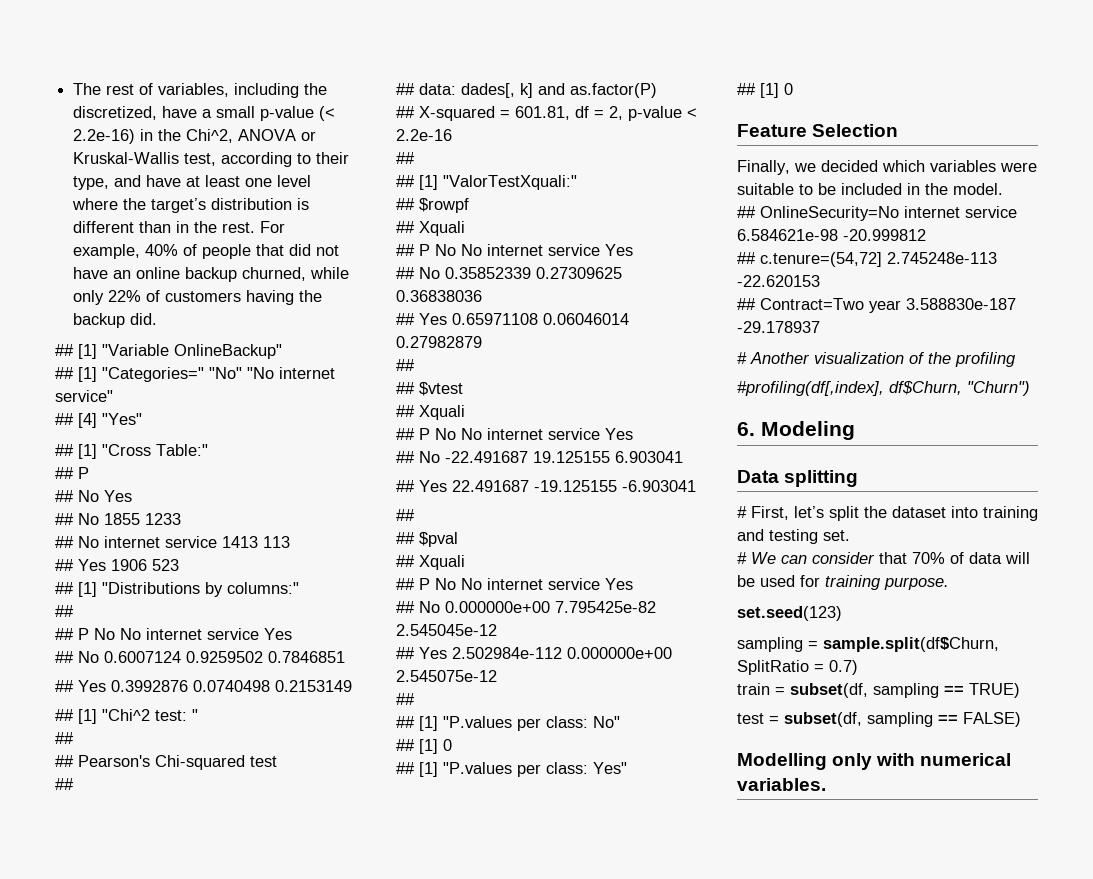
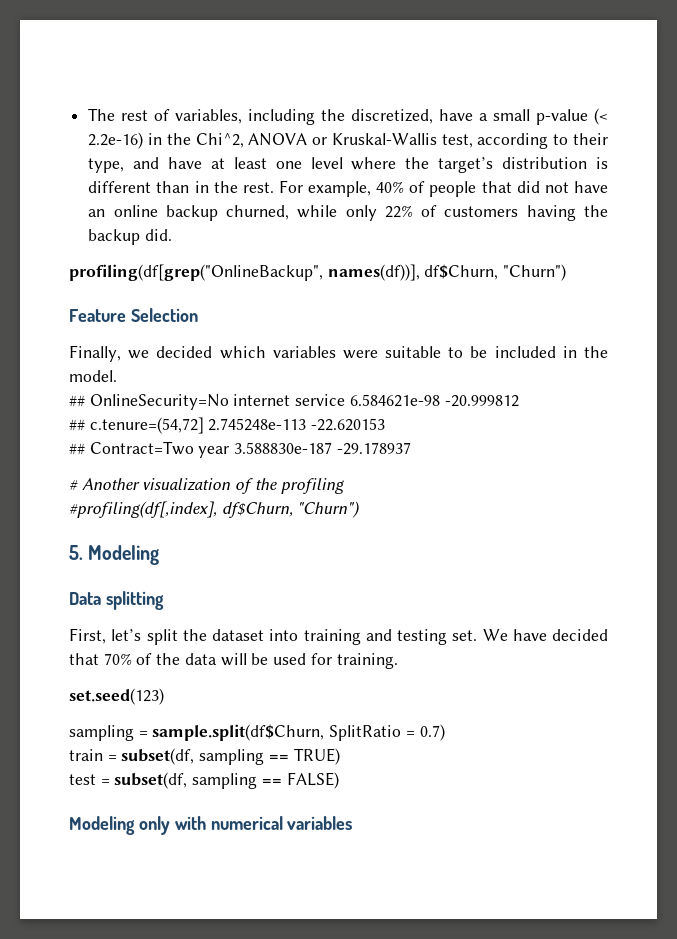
[55,344,282,359] [55,367,335,382] [55,390,113,402] [55,413,142,428] [55,444,208,459] [55,467,89,479] [55,490,132,502] [55,513,181,525] [55,536,290,548] [55,559,179,571] [55,582,299,597] [55,605,74,617] [55,628,292,640] [55,651,345,663] [55,680,352,692] [55,709,198,724] [55,732,74,744] [55,755,277,770] [55,778,74,790] [396,83,657,98] [396,106,697,121] [396,129,452,141] [396,152,415,164] [396,175,577,190] [396,198,469,213] [396,221,465,236] [396,244,633,256] [396,267,622,279] [396,290,482,302] [396,313,629,325] [396,336,482,348] [396,359,415,371] [396,382,463,396] [396,405,465,420] [396,428,633,440] [396,451,683,463] [396,480,696,492] [396,509,415,521] [396,532,458,547] [396,555,465,570] [396,578,633,590] [396,601,656,613] [396,624,497,636] [396,647,672,659] [396,670,497,682] [396,693,415,705] [396,716,620,731] [396,739,452,754] [396,762,627,777] [737,83,793,98] ## [1] "Variable OnlineBackup" // ## [1] "Categories=" "No" "No internet service" // ## [4] "Yes" // ## [1] "Cross Table:" // ## P // ## No Yes // ## No 1855 1233 // ## No internet service 1413 113 // ## Yes 1906 523 // ## [1] "Distributions by columns:" // ## // ## P No No internet service Yes // ## No 0.6007124 0.9259502 0.7846851 // ## Yes 0.3992876 0.0740498 0.2153149 // ## [1] "Chi^2 test: " // ## // ## Pearson's Chi-squared test // ## // ## data: dades[, k] and as.factor(P) // ## X-squared = 601.81, df = 2, p-value < 2.2e-16 // ## // ## [1] "ValorTestXquali:" // ## $rowpf // ## Xquali // ## P No No internet service Yes // ## No 0.35852339 0.27309625 0.36838036 // ## Yes 0.65971108 0.06046014 0.27982879 // ## // ## $vtest // ## Xquali // ## P No No internet service Yes // ## No -22.491687 19.125155 6.903041 // ## Yes 22.491687 -19.125155 -6.903041 // ## // ## $pval // ## Xquali // ## P No No internet service Yes // ## No 0.000000e+00 7.795425e-82 2.545045e-12 // ## Yes 2.502984e-112 0.000000e+00 2.545075e-12 // ## // ## [1] "P.values per class: No" // ## [1] 0 // ## [1] "P.values per class: Yes" // ## [1] 0 -> [69,264,567,281] profiling(df[grep("OnlineBackup", names(df))], df$Churn, "Churn")
[737,422,755,436] 6. -> [69,545,83,560] 5.
[737,506,747,518] # -> (164, 600) none
[737,552,875,564] // # We can consider -> [482,629,608,641] We have decided
(964, 558) none -> [156,653,181,665] the
[825,575,949,590] training purpose. -> [336,653,398,669] training.
[737,753,827,770] Modelling -> [69,816,135,835] Modeling
[737,778,826,791] variables. -> [287,816,353,830] variables

